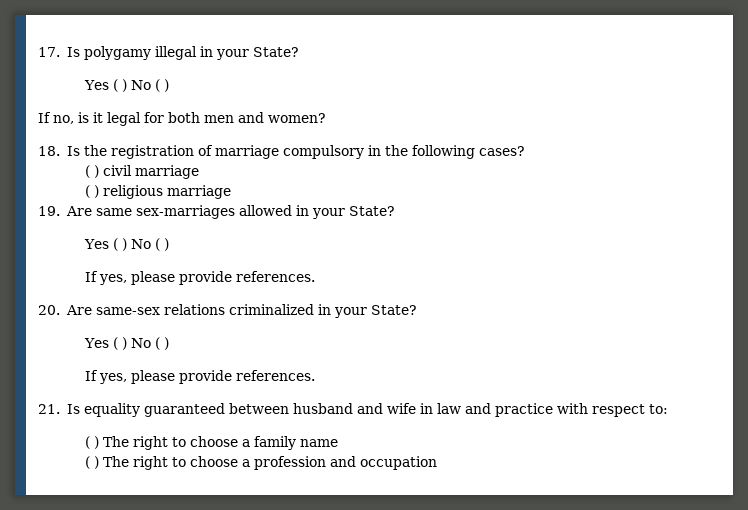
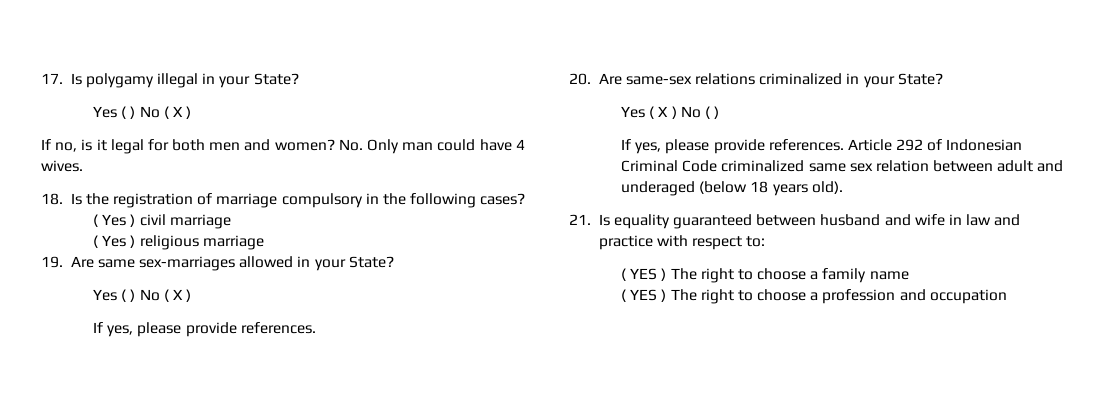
(160, 85) none -> [172,106,183,117] X
(326, 118) none -> [338,139,525,154] [41,160,83,172] No. Only man could have 4 wives.
(90, 171) none -> [102,214,127,226] Yes
(90, 191) none -> [102,235,127,247] Yes
(160, 244) none -> [172,289,183,300] X
[121,337,169,350] [84,370,315,384] ) No ( ) // If yes, please provide references. -> [658,106,720,119] [620,139,1023,154] [620,160,1064,172] [620,181,843,196] X ) No ( ) // If yes, please provide references. Article 292 of Indonesian Criminal Code criminalized same sex relation between adult and underaged (below 18 years old).
(90, 442) none -> [630,268,658,280] YES
(90, 462) none -> [630,289,658,301] YES

